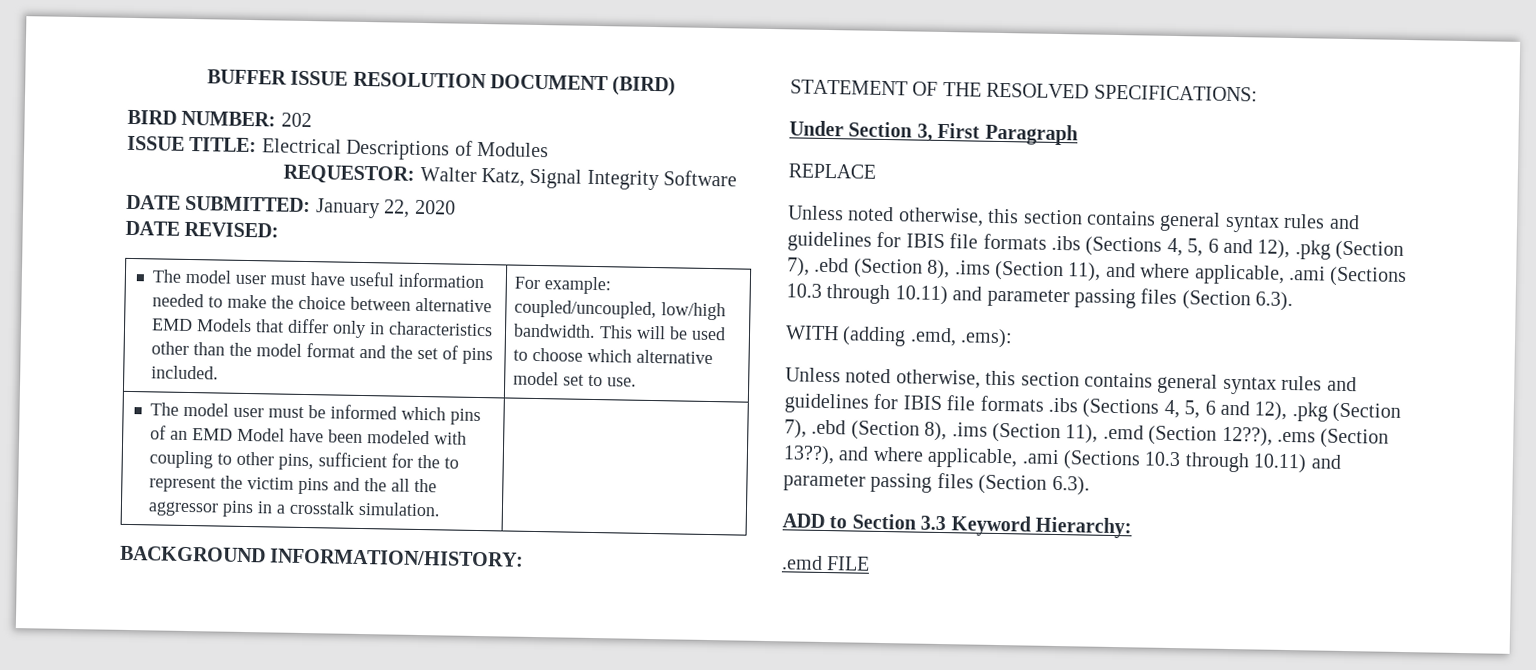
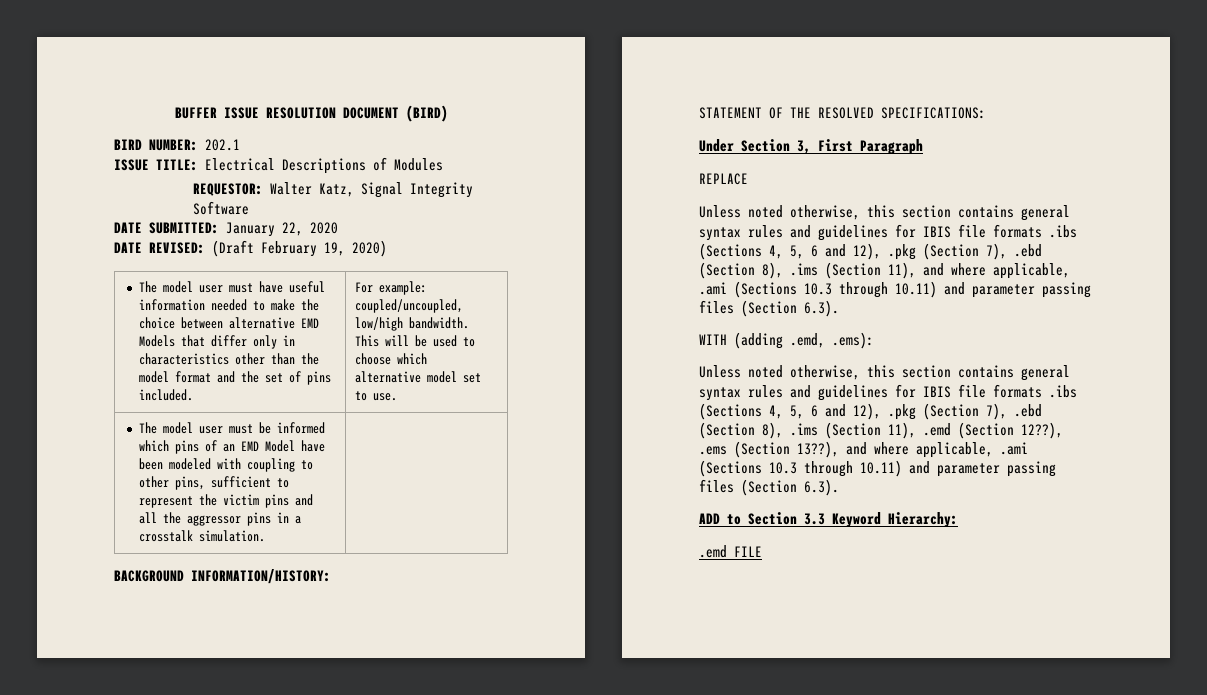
[280,112,312,128] 202 -> [205,139,240,151] 202.1
(280, 229) none -> [212,240,387,257] (Draft February 19, 2020)
[391,453,441,469] for the -> (271, 482) none
[364,478,388,492] the -> (313, 500) none

